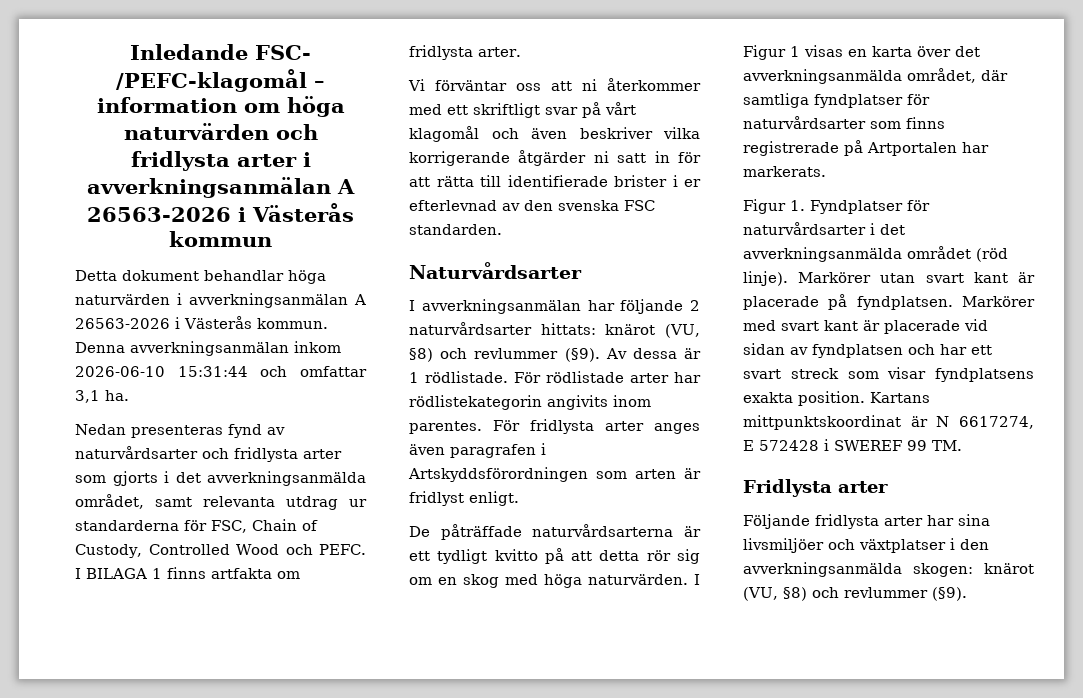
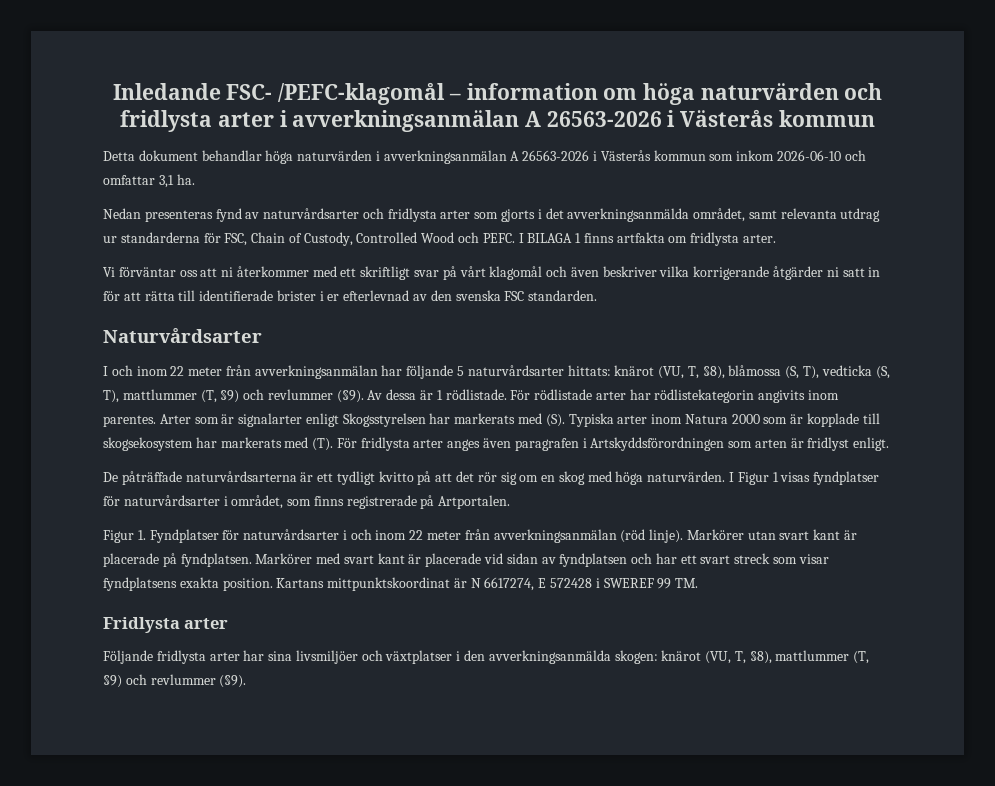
[256,318,328,329] [75,341,289,356] kommun. Denna avverkningsanmälan -> [653,150,734,161] kommun som
[177,366,248,377] 15:31:44 -> (841, 155) none
(415, 305) none -> [111,365,251,376] och inom 22 meter från
[690,300,700,311] 2 -> [457,366,465,376] 5
[409,348,433,362] §8) -> [687,365,890,379] [103,389,240,403] T, §8), blåmossa (S, T), vedticka (S, T), mattlummer (T, §9)
(482, 427) none -> [159,413,880,427] [103,437,334,451] Arter som är signalarter enligt Skogsstyrelsen har markerats med (S). Typiska arter inom Natura 2000 som är kopplade till skogsekosystem har markerats med (T).
[599,550,640,561] detta -> [456,471,475,482] det
[848,46,980,57] [743,68,1008,84] [743,93,809,108] en karta över det avverkningsanmälda området, där samtliga -> (811, 477) none
(866, 122) none -> [223,495,284,509] i området,
[867,142,989,156] [743,166,826,177] Artportalen har markerats. -> [438,495,511,509] Artportalen.
[880,224,905,235] [743,246,971,262] det avverkningsanmälda området -> [350,529,617,543] och inom 22 meter från avverkningsanmälan
[782,587,807,601] §8) -> [734,650,870,664] [103,675,122,688] T, §8), mattlummer (T, §9)

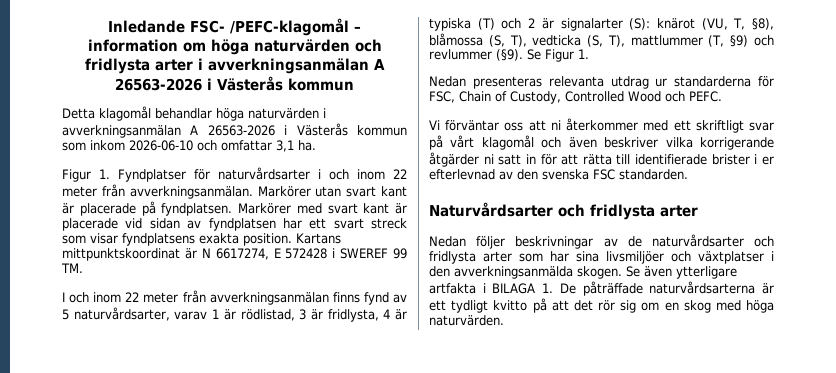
[138,150,198,161] dokument -> [99,106,151,121] klagomål
[103,208,777,222] Nedan presenteras fynd av naturvårdsarter och fridlysta arter som gjorts i det avverkningsanmälda området, samt -> [62,167,407,182] [62,184,407,199] [62,201,407,216] [62,218,407,231] [62,233,341,246] [62,248,407,261] [61,263,83,273] [62,290,407,305] [62,307,407,322] [429,18,774,31] [429,33,774,47] [429,49,589,62] [429,76,542,89] Figur 1. Fyndplatser för naturvårdsarter i och inom 22 meter från avverkningsanmälan. Markörer utan svart kant är placerade på fyndplatsen. Markörer med svart kant är placerade vid sidan av fyndplatsen har ett svart streck som visar fyndplatsens exakta position. Kartans mittpunktskoordinat är N 6617274, E 572428 i SWEREF 99 TM. // I och inom 22 meter från avverkningsanmälan finns fynd av 5 naturvårdsarter, varav 1 är rödlistad, 3 är fridlysta, 4 är typiska (T) och 2 är signalarter (S): knärot (VU, T, §8), blåmossa (S, T), vedticka (S, T), mattlummer (T, §9) och revlummer (§9). Se Figur 1. // Nedan presenteras
[518,232,777,246] I BILAGA 1 finns artfakta om fridlysta arter. -> (722, 96) none
[103,365,890,379] [103,389,840,403] [103,413,880,427] [103,437,890,451] // I och inom 22 meter från avverkningsanmälan har följande 5 naturvårdsarter hittats: knärot (VU, T, §8), blåmossa (S, T), vedticka (S, T), mattlummer (T, §9) och revlummer (§9). Av dessa är 1 rödlistade. För rödlistade arter har rödlistekategorin angivits inom parentes. Arter som är signalarter enligt Skogsstyrelsen har markerats med (S). Typiska arter inom Natura 2000 som är kopplade till skogsekosystem har markerats med (T). För fridlysta arter anges även paragrafen i Artskyddsförordningen som arten är fridlyst enligt. // -> [558,204,698,220] [429,234,774,249] [429,251,774,264] [429,266,737,279] [429,283,554,294] och fridlysta arter // Nedan följer beskrivningar av de naturvårdsarter och fridlysta arter som har sina livsmiljöer och växtplatser i den avverkningsanmälda skogen. Se även ytterligare artfakta i BILAGA 1.
[729,471,880,485] [103,495,511,509] [103,529,858,543] [103,553,829,567] [103,577,699,591] [103,617,229,633] [103,650,870,664] [103,674,247,688] I Figur 1 visas fyndplatser för naturvårdsarter i området, som finns registrerade på Artportalen. // Figur 1. Fyndplatser för naturvårdsarter i och inom 22 meter från avverkningsanmälan (röd linje). Markörer utan svart kant är placerade på fyndplatsen. Markörer med svart kant är placerade vid sidan av fyndplatsen och har ett svart streck som visar fyndplatsens exakta position. Kartans mittpunktskoordinat är N 6617274, E 572428 i SWEREF 99 TM. // Fridlysta arter // Följande fridlysta arter har sina livsmiljöer och växtplatser i den avverkningsanmälda skogen: knärot (VU, T, §8), mattlummer (T, §9) och revlummer (§9). -> (504, 320) none

